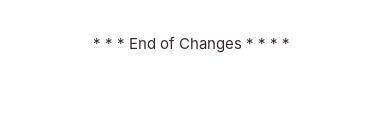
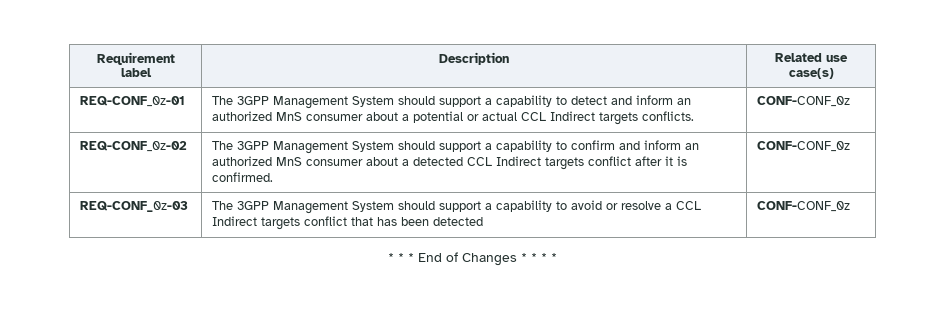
(92, 43) none -> [96,52,175,65] [120,68,152,77] [439,52,509,65] [775,53,848,62] [788,68,834,79] [79,96,185,107] [211,95,691,109] [211,111,694,125] [756,96,850,107] [79,141,187,152] [211,140,699,154] [211,156,687,170] [211,172,273,182] [756,141,850,152] [79,201,188,212] [211,200,701,214] [211,216,483,230] [756,201,850,212] Requirement label | Description | Related use case(s) // REQ-CONF_0z-01 | The 3GPP Management System should support a capability to detect and inform an authorized MnS consumer about a potential or actual CCL Indirect targets conflicts. | CONF-CONF_0z // REQ-CONF_0z-02 | The 3GPP Management System should support a capability to confirm and inform an authorized MnS consumer about a detected CCL Indirect targets conflict after it is confirmed. | CONF-CONF_0z // REQ-CONF_0z-03 | The 3GPP Management System should support a capability to avoid or resolve a CCL Indirect targets conflict that has been detected | CONF-CONF_0z //

